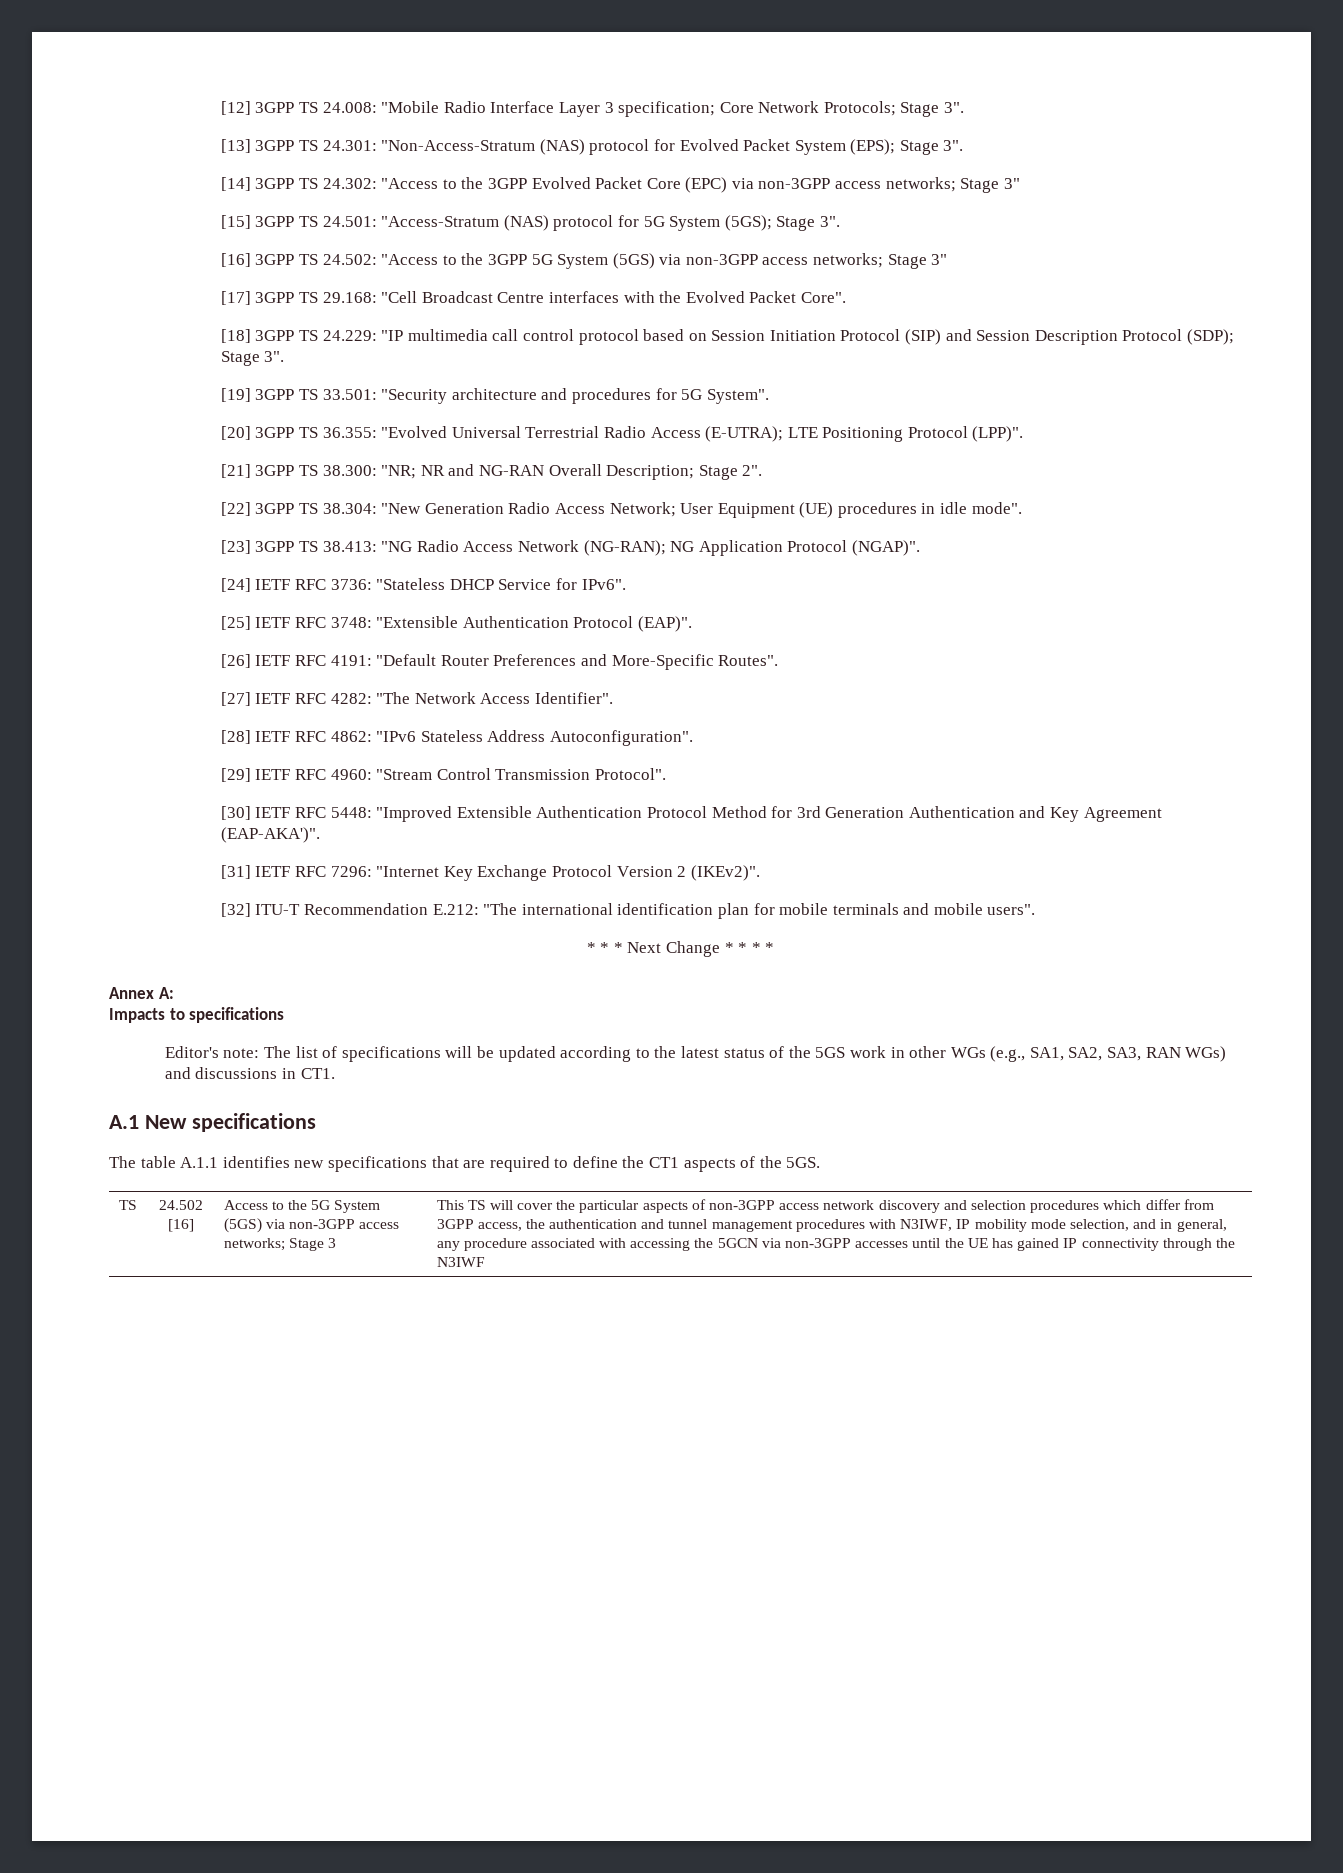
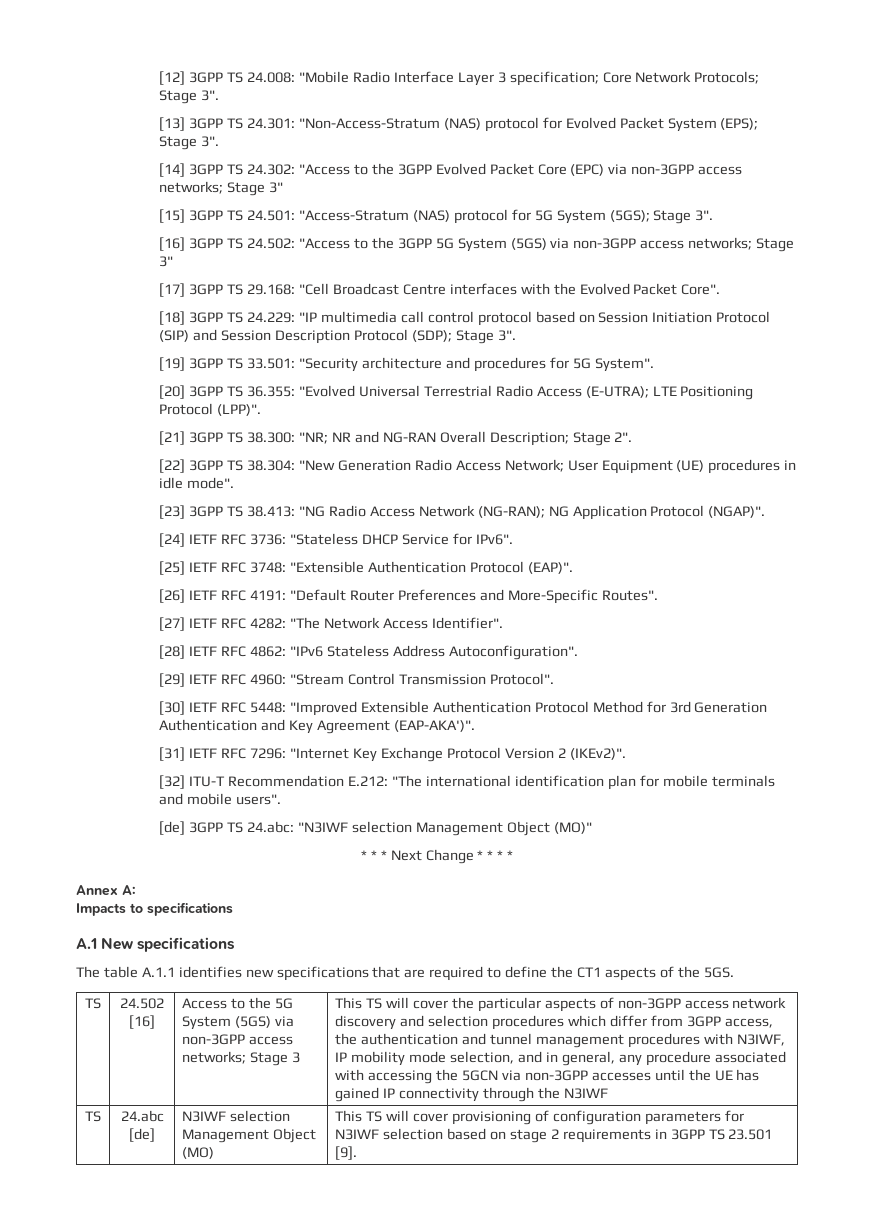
(1036, 909) none -> [159,821,592,836] // [de] 3GPP TS 24.abc: "N3IWF selection Management Object (MO)"
[164,1046,1227,1062] [164,1067,335,1079] // Editor's note: The list of specifications will be updated according to the latest status of the 5GS work in other WGs (e.g., SA1, SA2, SA3, RAN WGs) and discussions in CT1. -> (233, 909) none
(485, 1262) none -> [85,1111,101,1122] [120,1110,164,1122] [129,1128,155,1142] [182,1110,291,1122] [182,1128,317,1143] [182,1147,215,1159] [335,1110,744,1125] [335,1128,773,1143] [335,1146,358,1160] // TS | 24.abc [de] | N3IWF selection Management Object (MO) | This TS will cover provisioning of configuration parameters for N3IWF selection based on stage 2 requirements in 3GPP TS 23.501 [9].

